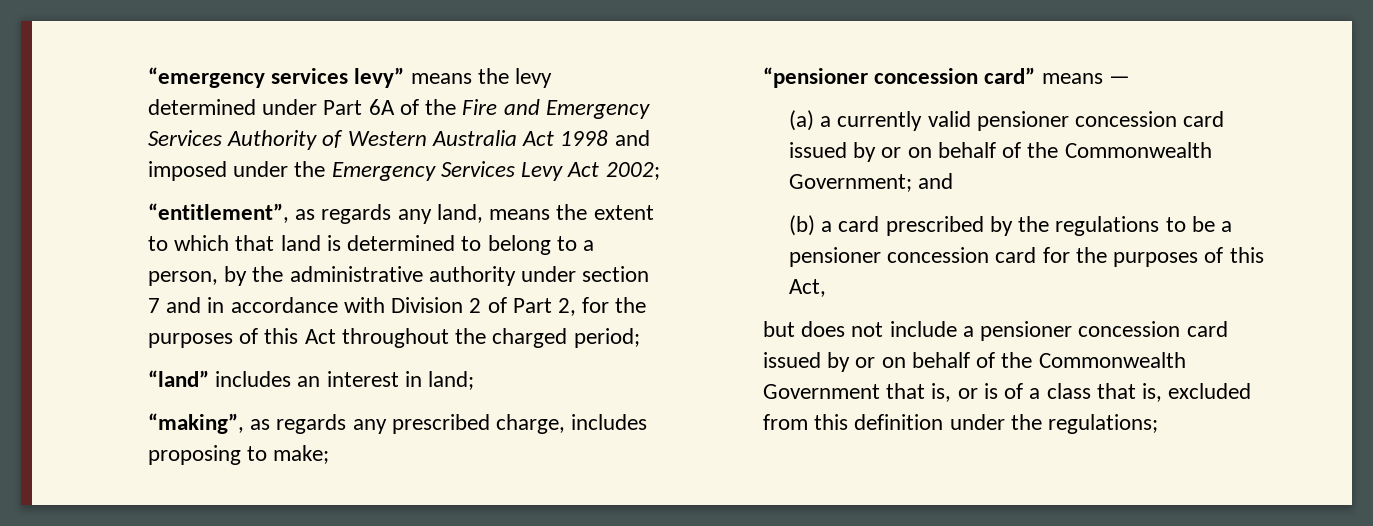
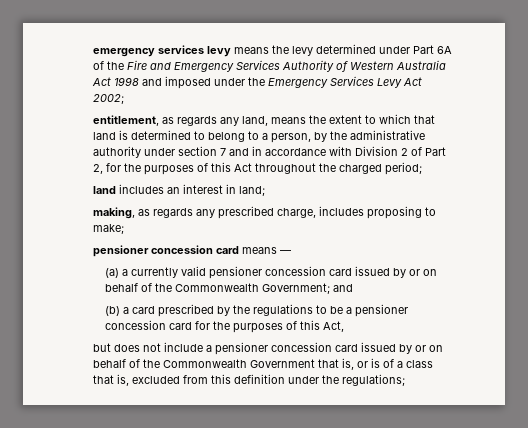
[148,67,405,88] “emergency services levy” -> [92,45,231,57] emergency services levy
[148,203,290,223] “entitlement”, -> [92,115,159,126] entitlement,
[148,370,210,387] “land” -> [92,186,116,194] land
[148,413,245,434] “making”, -> [92,207,135,219] making,
[763,67,1036,88] “pensioner concession card” -> [92,245,239,257] pensioner concession card

